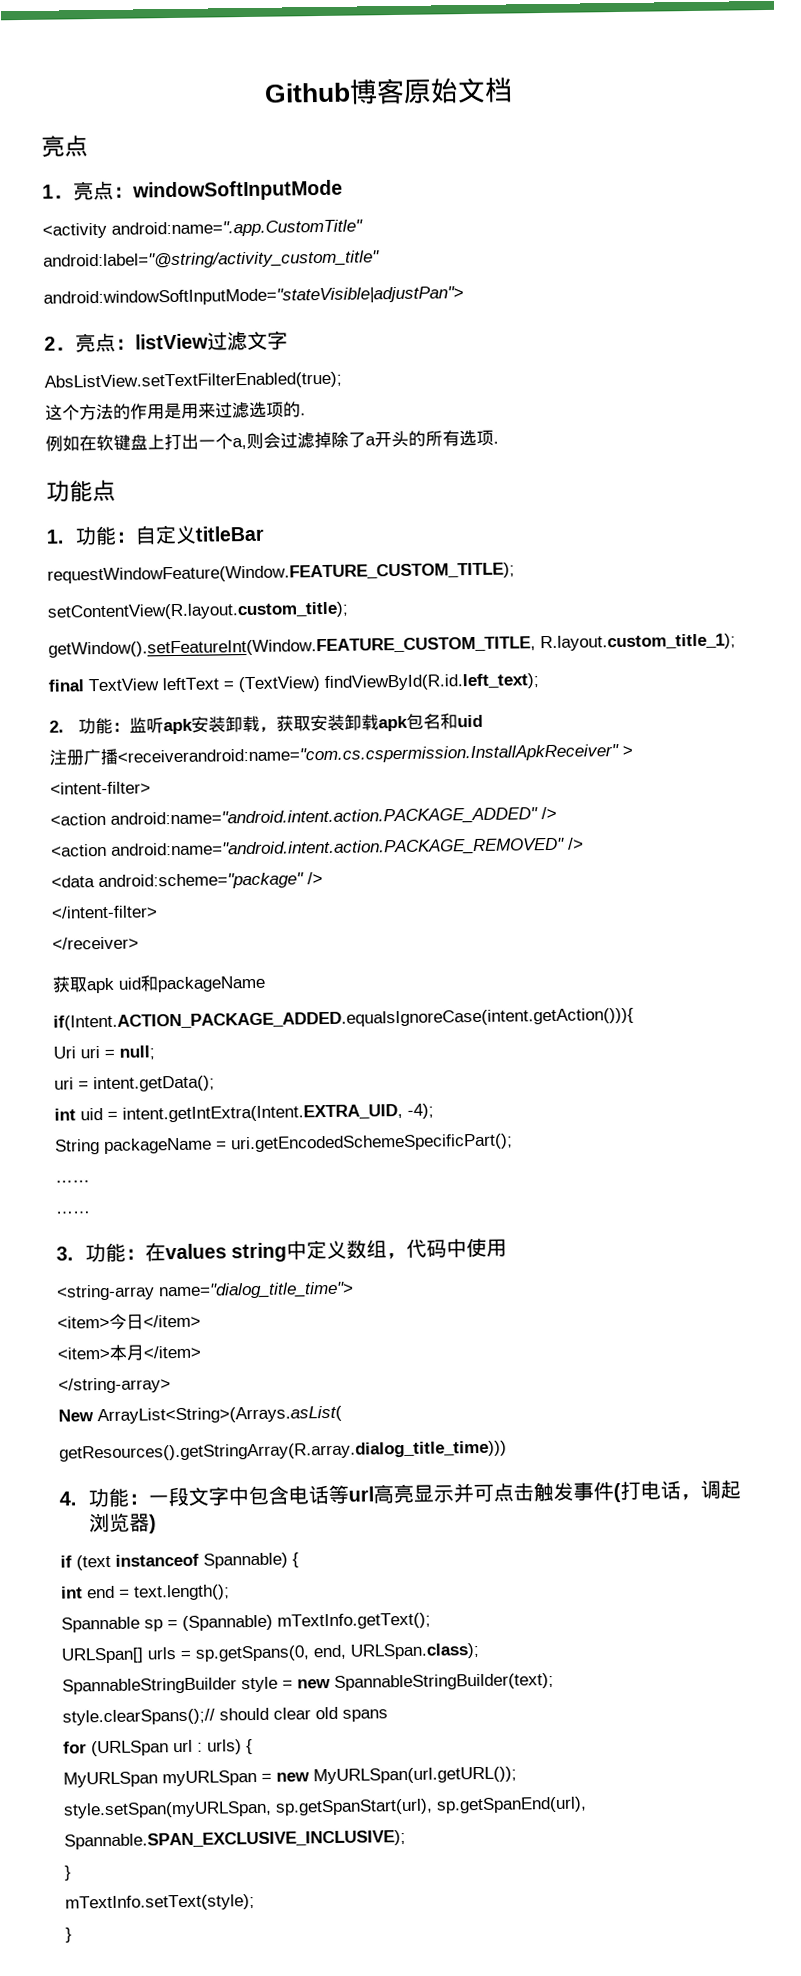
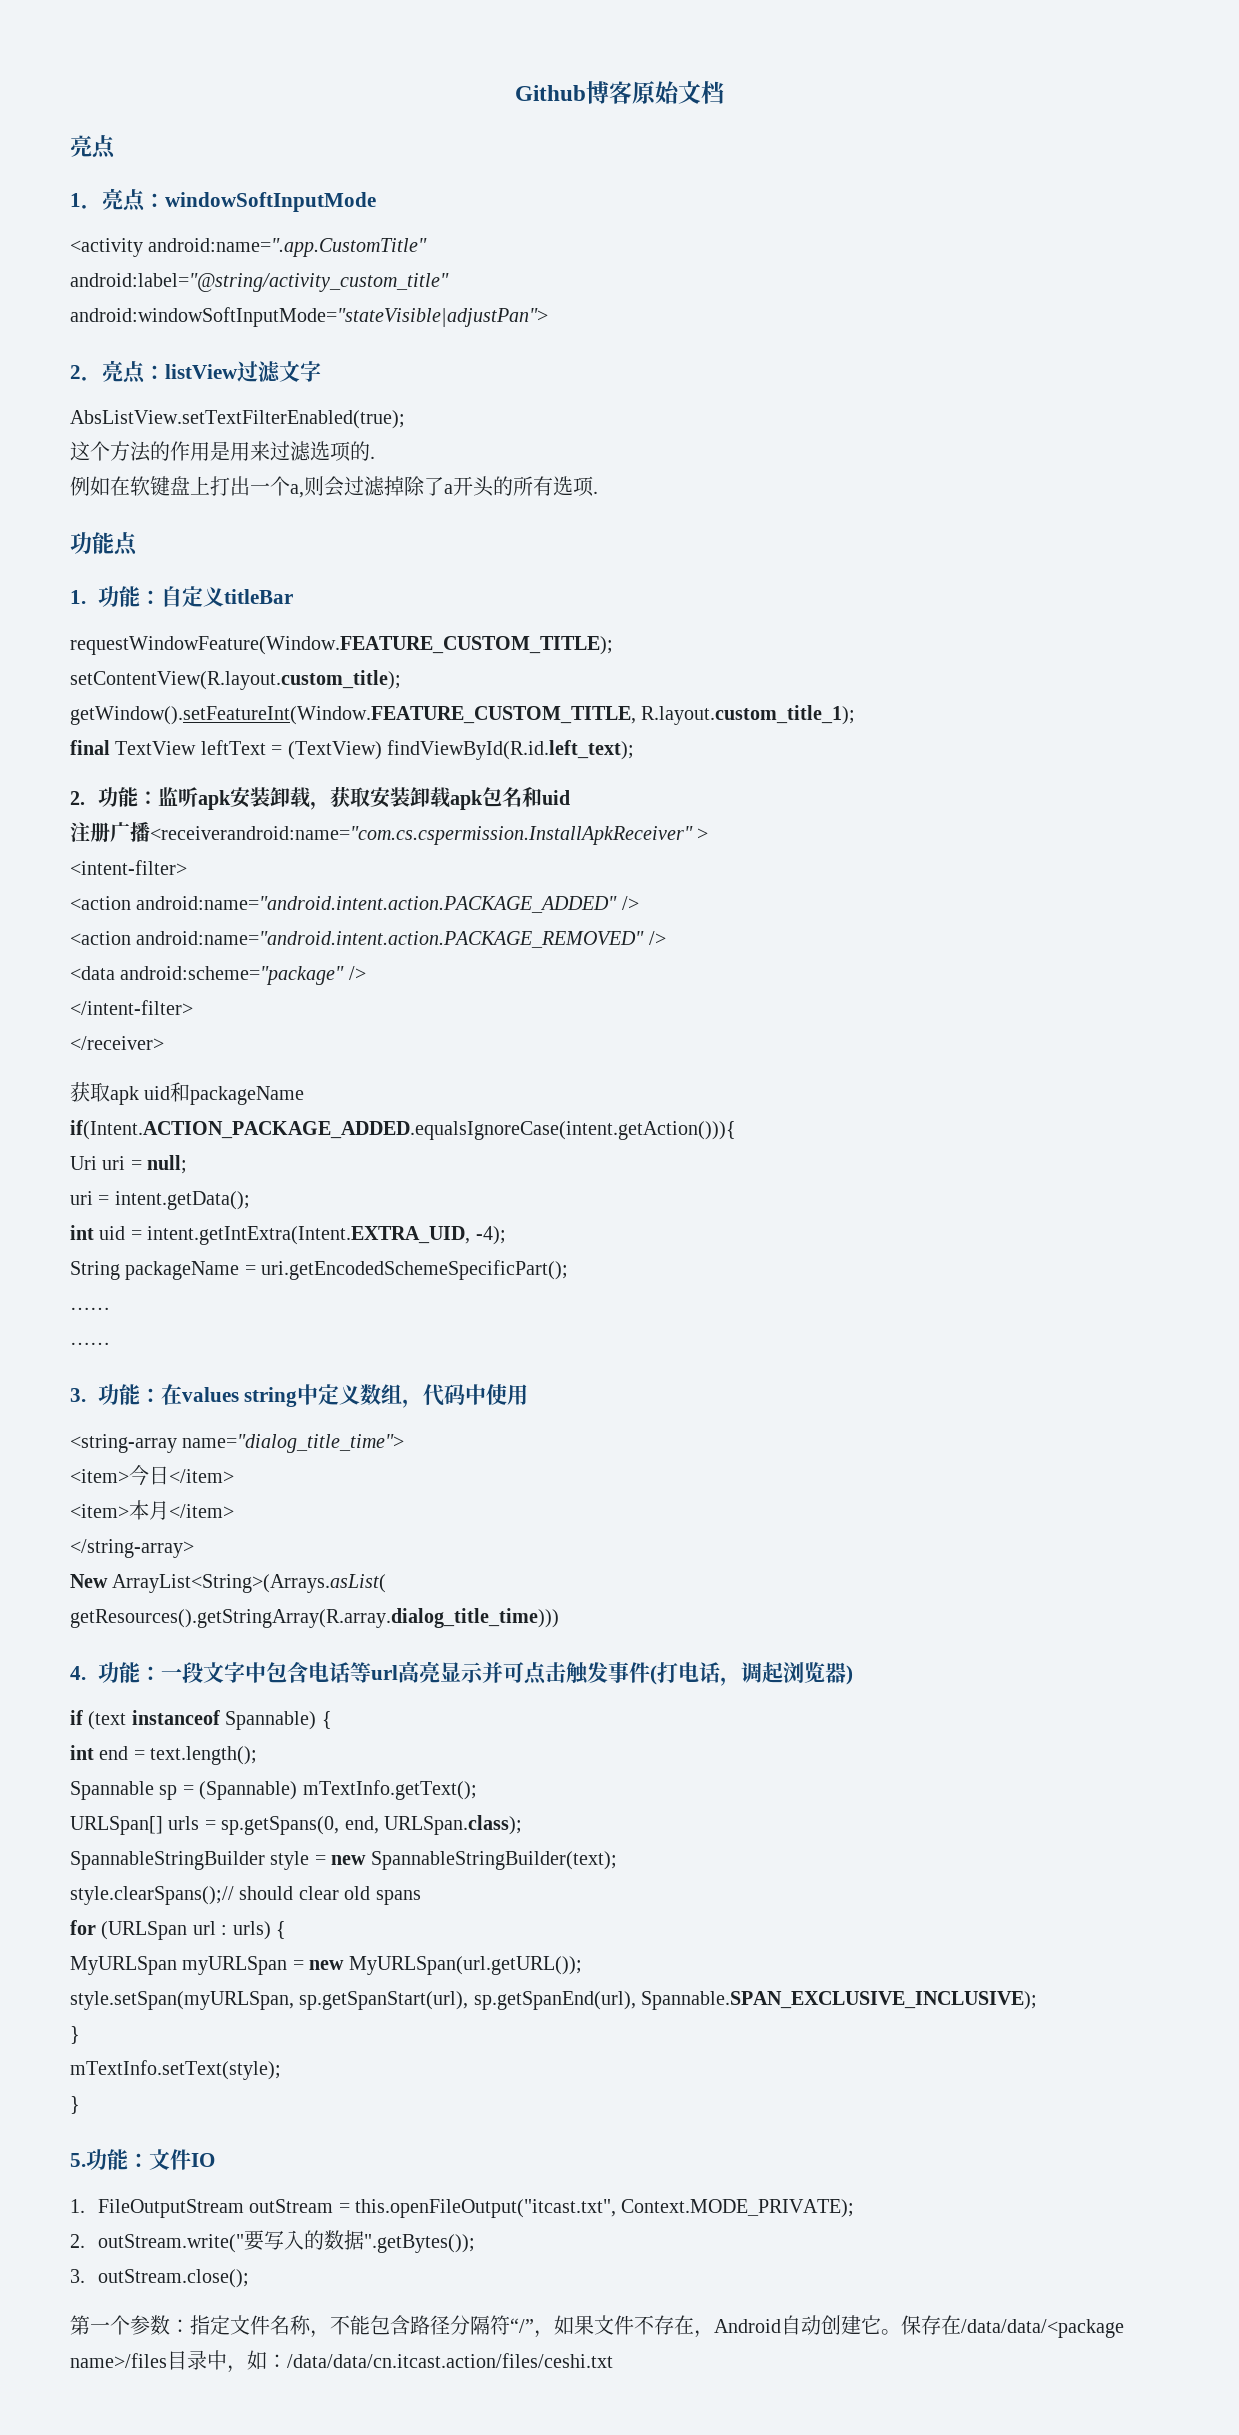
(72, 1935) none -> [70,2149,215,2170] [70,2199,855,2218] [70,2230,475,2253] [70,2269,249,2288] [70,2315,1124,2338] [70,2350,613,2373] // 5.功能：文件IO // 1. FileOutputStream outStream = this.openFileOutput("itcast.txt", Context.MODE_PRIVATE); // 2. outStream.write("要写入的数据".getBytes()); // 3. outStream.close(); // 第一个参数：指定文件名称，不能包含路径分隔符“/”，如果文件不存在，Android自动创建它。保存在/data/data/<package name>/files目录中，如：/data/data/cn.itcast.action/files/ceshi.txt

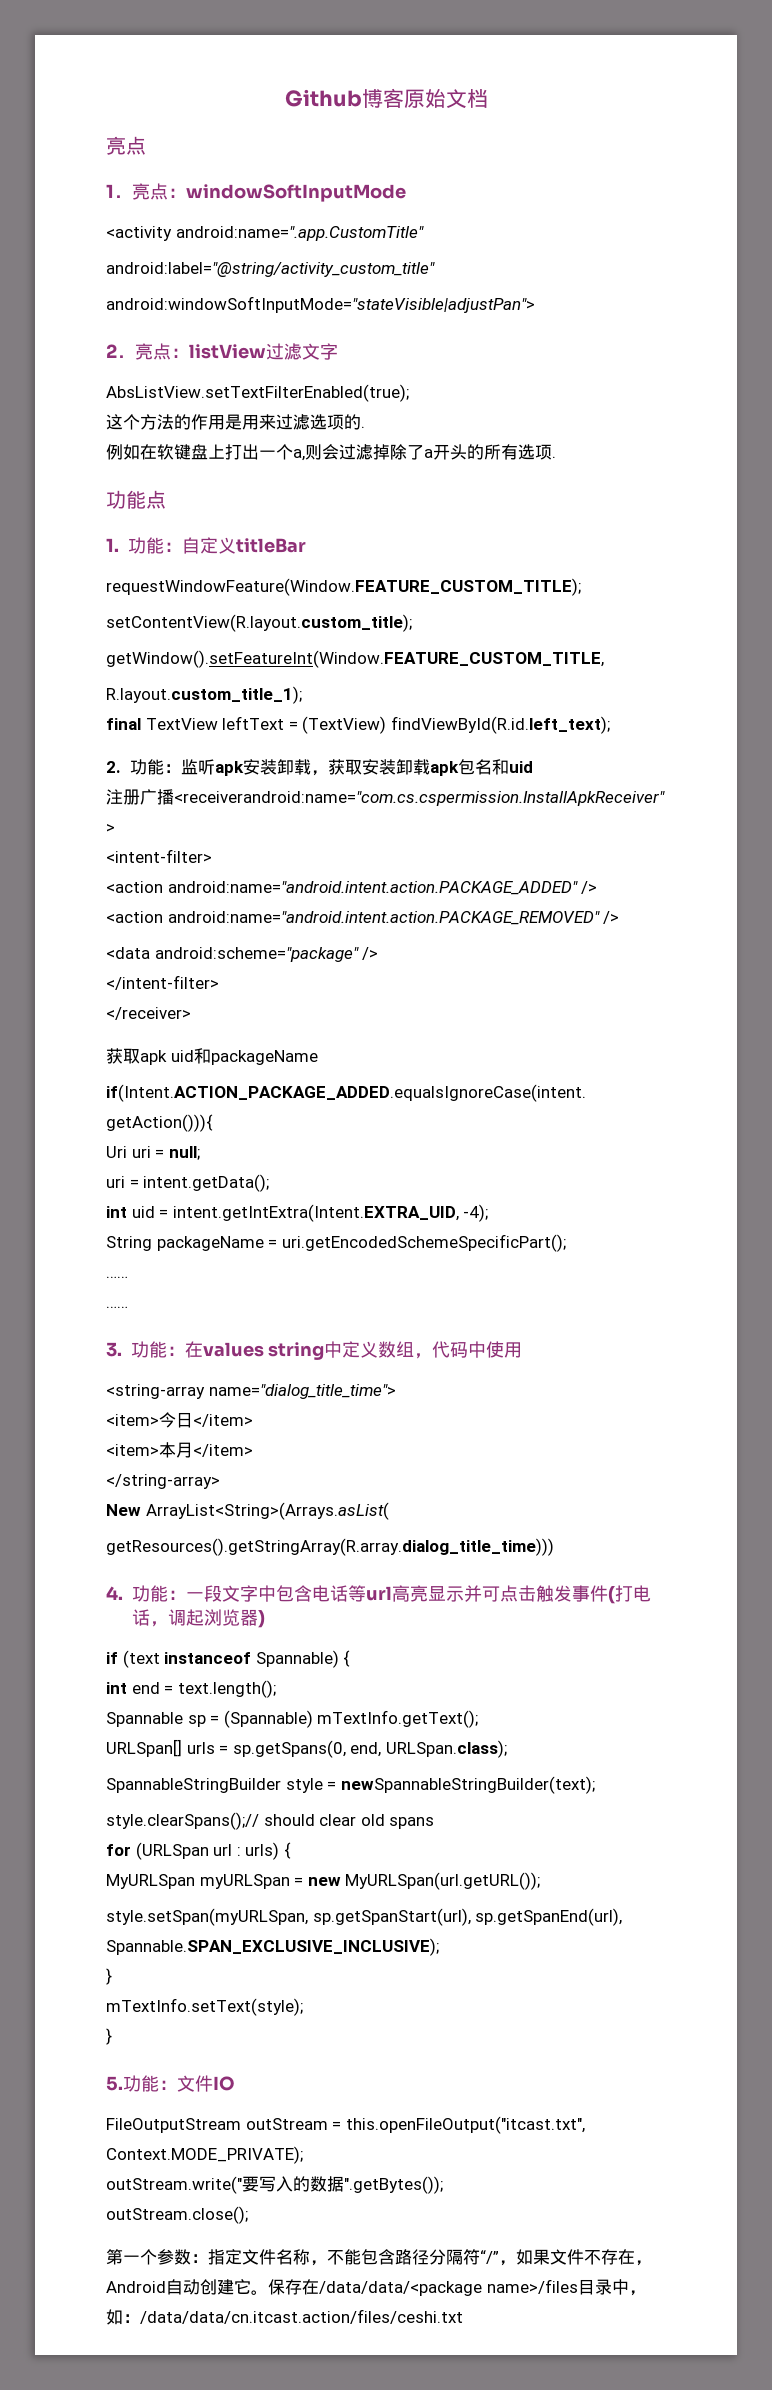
(636, 715) none -> (604, 659) //
[331,1851,617,1870] new SpannableStringBuilder(text); -> [340,1776,595,1794] newSpannableStringBuilder(text);
[70,2199,85,2213] 1. -> (235, 2083) none
[70,2234,85,2248] 2. -> (303, 2155) none
[70,2269,85,2283] 3. -> (443, 2185) none

